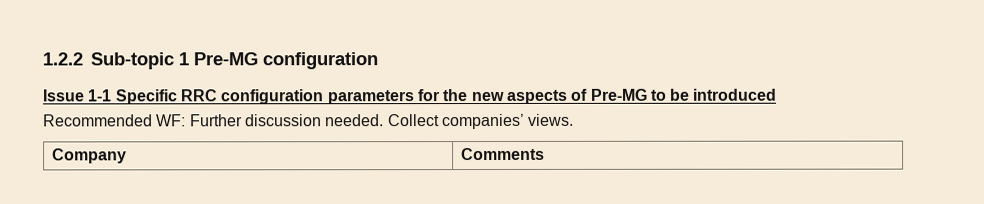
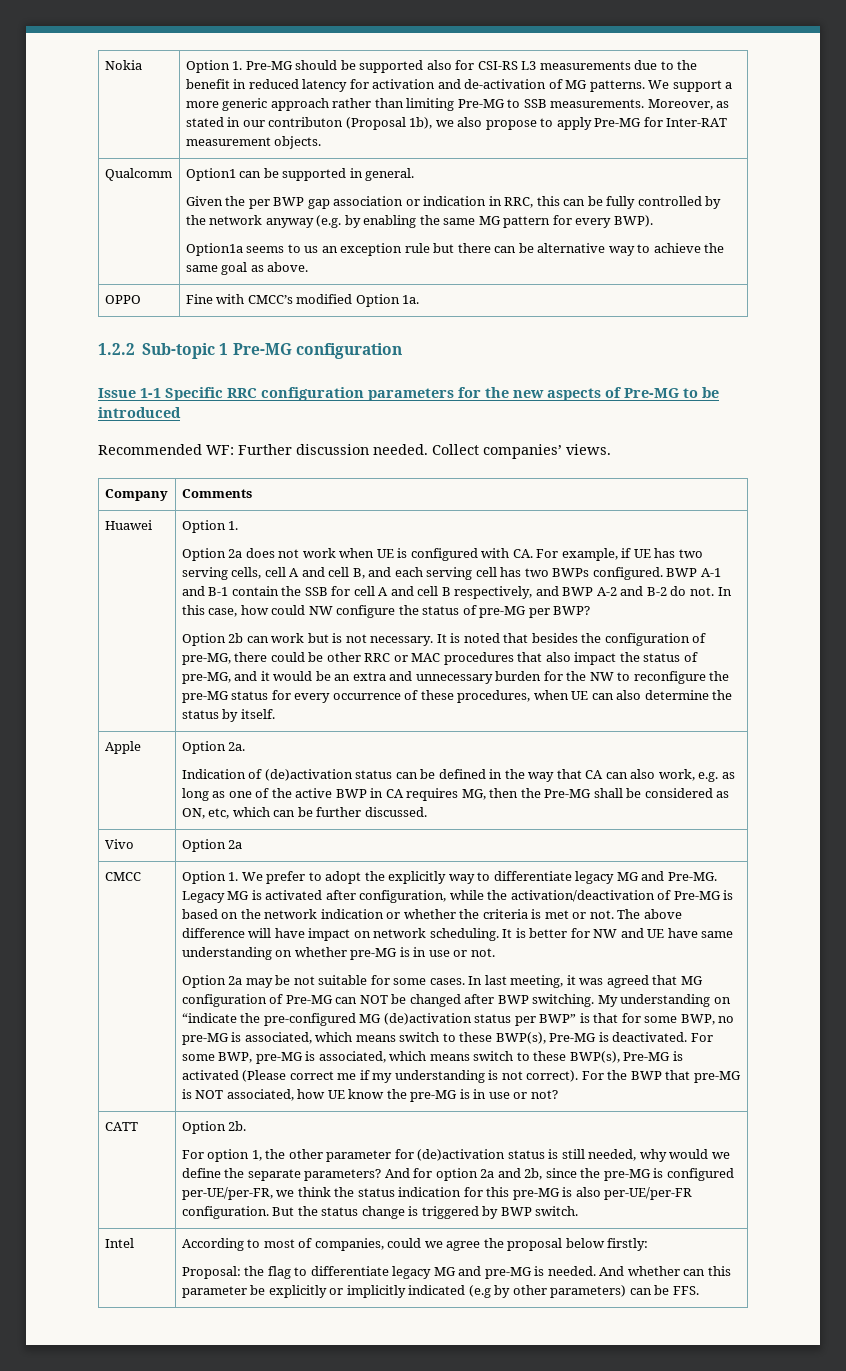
(42, 59) none -> [104,60,142,70] [185,60,698,73] [185,79,733,92] [185,98,730,111] [185,117,728,130] [185,136,322,149] [104,168,172,181] [185,168,415,181] [185,196,722,209] [185,215,653,228] [185,243,725,256] [185,262,309,275] [104,295,141,304] [185,294,420,307] Nokia | Option 1. Pre-MG should be supported also for CSI-RS L3 measurements due to the benefit in reduced latency for activation and de-activation of MG patterns. We support a more generic approach rather than limiting Pre-MG to SSB measurements. Moreover, as stated in our contributon (Proposal 1b), we also propose to apply Pre-MG for Inter-RAT measurement objects. // Qualcomm | Option1 can be supported in general. // Given the per BWP gap association or indication in RRC, this can be fully controlled by the network anyway (e.g. by enabling the same MG pattern for every BWP). // Option1a seems to us an exception rule but there can be alternative way to achieve the same goal as above. // OPPO | Fine with CMCC’s modified Option 1a. //
(546, 154) none -> [104,520,152,530] [181,520,239,533] [181,548,703,561] [181,567,721,580] [181,586,732,599] [181,605,591,618] [181,633,707,646] [181,652,698,665] [181,671,730,684] [181,690,733,703] [181,709,275,722] [104,741,141,754] [181,741,246,754] [181,769,735,782] [181,788,730,801] [181,807,427,819] [104,839,134,849] [181,839,243,852] [104,872,141,881] [181,871,717,884] [181,890,734,903] [181,909,682,919] [181,928,734,941] [181,947,495,960] [181,975,703,988] [181,994,731,1007] [181,1013,735,1026] [181,1032,713,1045] [181,1051,683,1064] [181,1070,741,1083] [181,1089,558,1102] [104,1122,138,1131] [181,1121,247,1134] [181,1149,730,1162] [181,1168,734,1181] [181,1187,693,1200] [181,1206,579,1219] [104,1238,134,1248] [181,1238,649,1251] [181,1266,731,1279] [181,1285,699,1298] // Huawei | Option 1. // Option 2a does not work when UE is configured with CA. For example, if UE has two serving cells, cell A and cell B, and each serving cell has two BWPs configured. BWP A-1 and B-1 contain the SSB for cell A and cell B respectively, and BWP A-2 and B-2 do not. In this case, how could NW configure the status of pre-MG per BWP? // Option 2b can work but is not necessary. It is noted that besides the configuration of pre-MG, there could be other RRC or MAC procedures that also impact the status of pre-MG, and it would be an extra and unnecessary burden for the NW to reconfigure the pre-MG status for every occurrence of these procedures, when UE can also determine the status by itself. // Apple | Option 2a. // Indication of (de)activation status can be defined in the way that CA can also work, e.g. as long as one of the active BWP in CA requires MG, then the Pre-MG shall be considered as ON, etc, which can be further discussed. // Vivo | Option 2a // CMCC | Option 1. We prefer to adopt the explicitly way to differentiate legacy MG and Pre-MG. Legacy MG is activated after configuration, while the activation/deactivation of Pre-MG is based on the network indication or whether the criteria is met or not. The above difference will have impact on network scheduling. It is better for NW and UE have same understanding on whether pre-MG is in use or not. // Option 2a may be not suitable for some cases. In last meeting, it was agreed that MG configuration of Pre-MG can NOT be changed after BWP switching. My understanding on “indicate the pre-configured MG (de)activation status per BWP” is that for some BWP, no pre-MG is associated, which means switch to these BWP(s), Pre-MG is deactivated. For some BWP, pre-MG is associated, which means switch to these BWP(s), Pre-MG is activated (Please correct me if my understanding is not correct). For the BWP that pre-MG is NOT associated, how UE know the pre-MG is in use or not? // CATT | Option 2b. // For option 1, the other parameter for (de)activation status is still needed, why would we define the separate parameters? And for option 2a and 2b, since the pre-MG is configured per-UE/per-FR, we think the status indication for this pre-MG is also per-UE/per-FR configuration. But the status change is triggered by BWP switch. // Intel | According to most of companies, could we agree the proposal below firstly: // Proposal: the flag to differentiate legacy MG and pre-MG is needed. And whether can this parameter be explicitly or implicitly indicated (e.g by other parameters) can be FFS.

